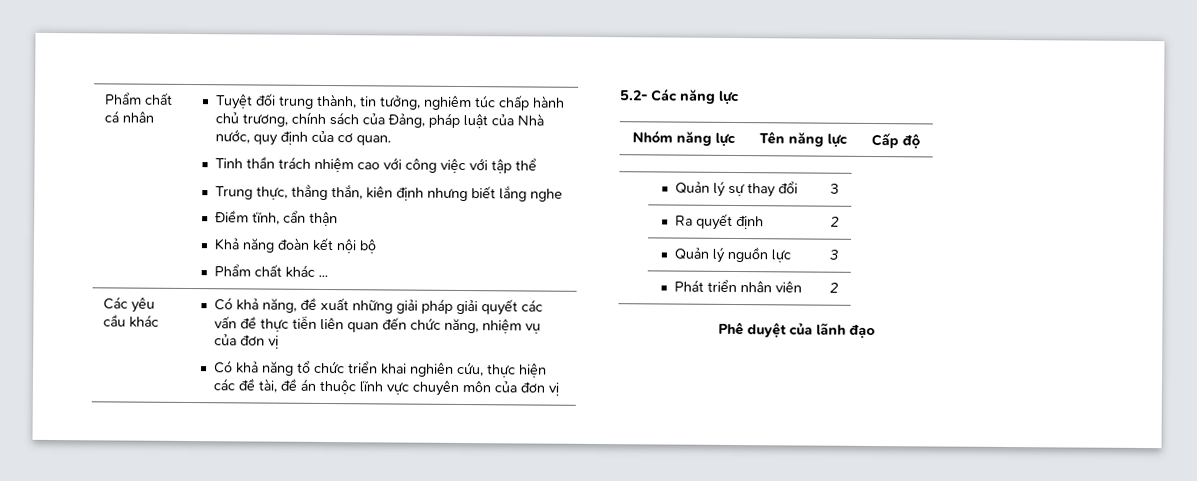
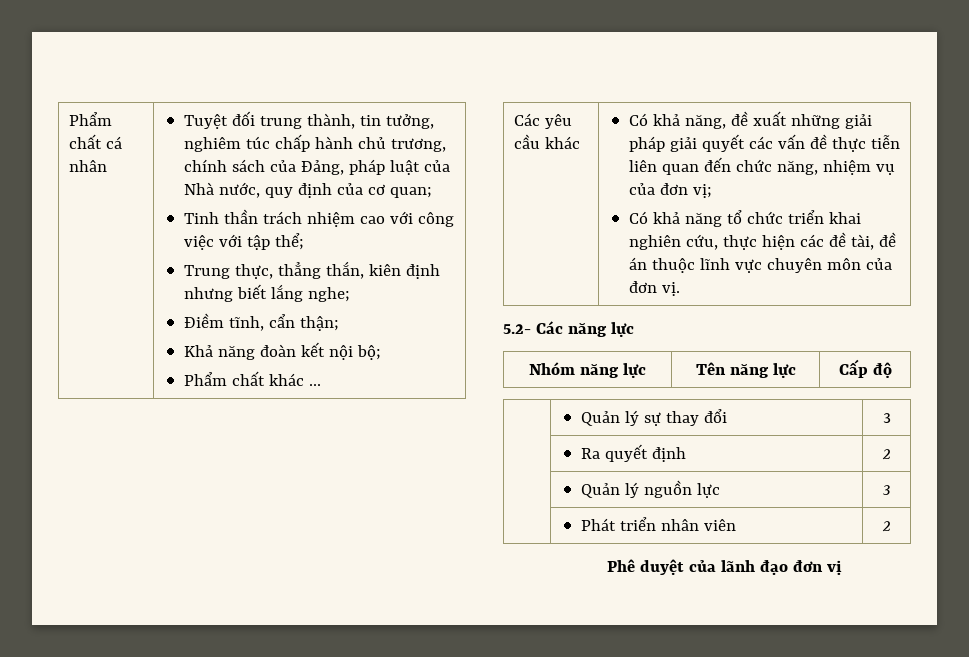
[356,135,392,146] quan. -> [390,187,433,198] quan;
[515,158,538,171] thể -> [275,233,305,250] thể;
[530,188,564,202] nghe -> [308,287,351,302] nghe;
[309,211,339,227] thận -> [300,316,340,331] thận;
[359,239,378,254] bộ -> [357,345,382,360] bộ;
[268,335,280,349] vị -> [693,184,713,198] vị;
[548,382,560,396] vị -> [662,282,681,296] vị.
(876, 331) none -> [792,560,842,575] đơn vị

